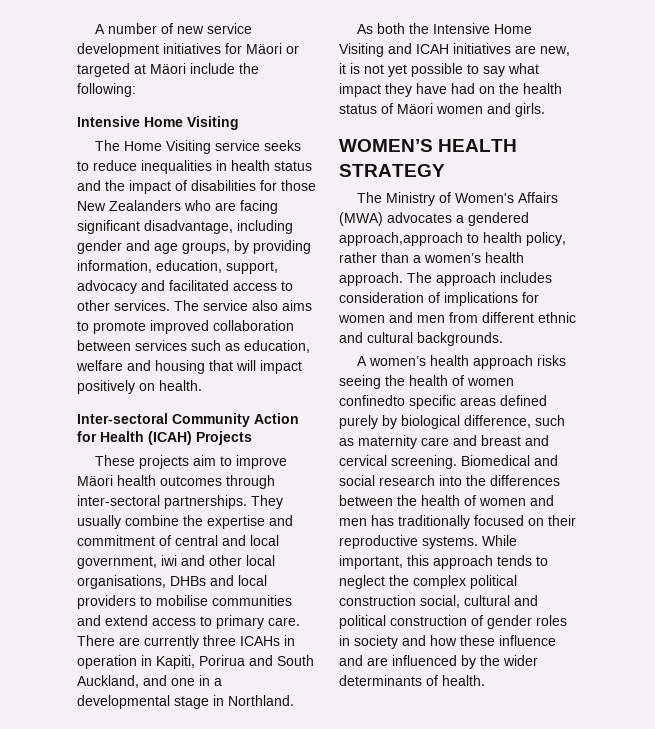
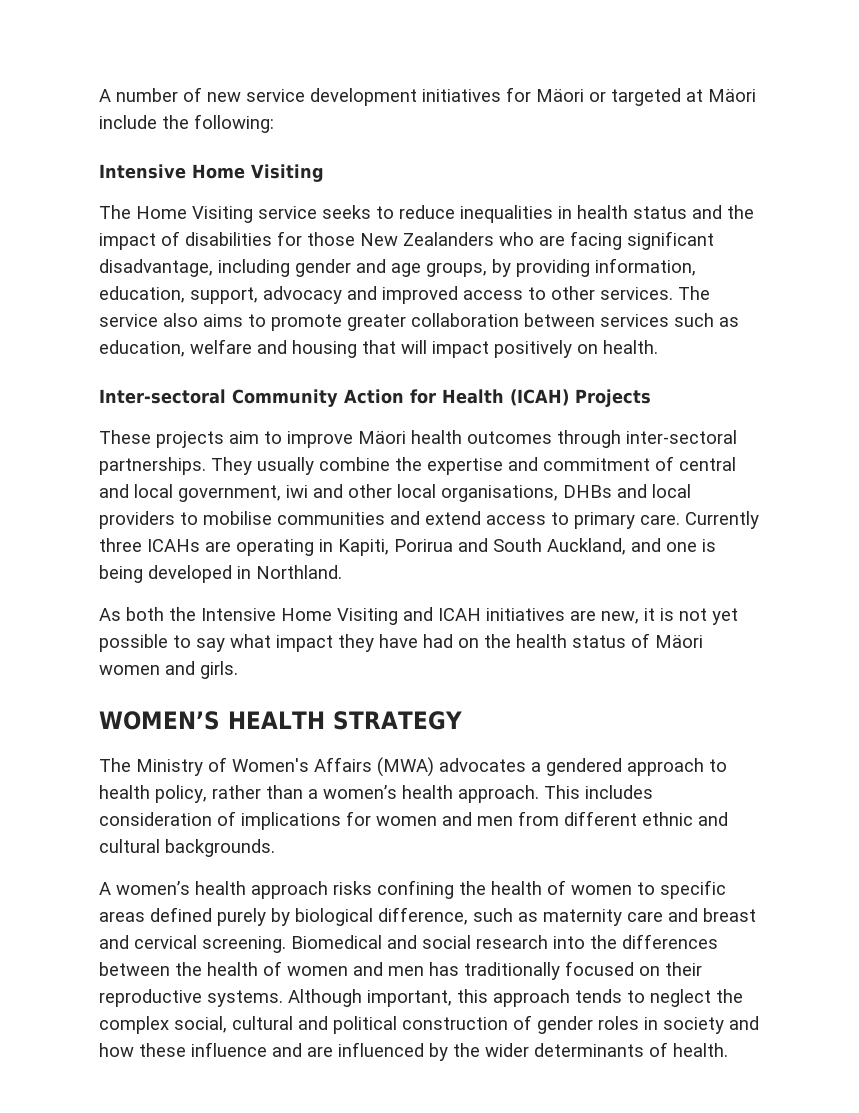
[169,280,229,291] facilitated -> [382,286,458,304] improved
[150,320,209,334] improved -> [347,314,406,331] greater
[77,635,295,649] [77,655,137,669] There are currently three ICAHs in operation -> [685,511,759,529] [99,538,314,556] Currently three ICAHs are operating
[199,675,222,686] [77,695,209,709] in a developmental stage -> [702,539,716,552] [99,565,232,583] is being developed
[339,232,463,246] approach,approach -> [627,758,704,776] approach
[407,272,496,286] The approach -> [544,785,580,799] This
[339,375,514,389] [339,395,405,406] seeing the health of women confinedto -> [377,880,655,899] confining the health of women to
[482,535,517,546] While -> [288,989,362,1007] Although
[470,575,517,589] [339,595,416,606] political construction -> (169, 1025) none

